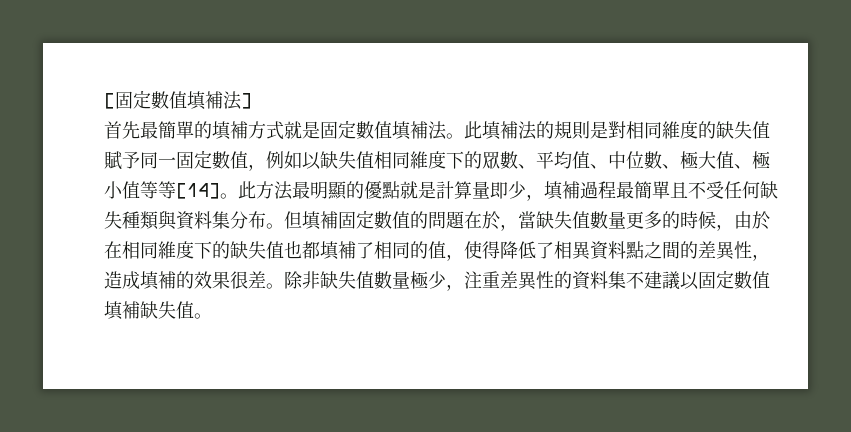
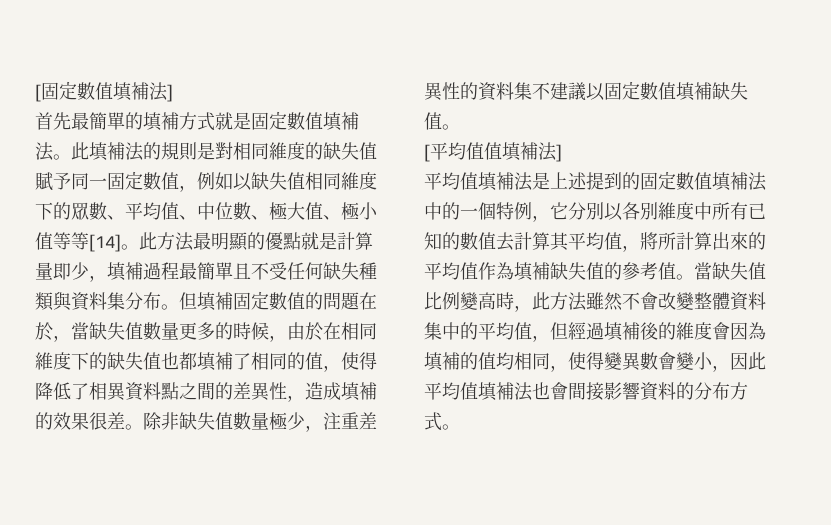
(212, 316) none -> [424,142,562,162] [424,171,767,191] [424,202,766,222] [424,232,766,252] [424,262,766,281] [424,292,766,312] [424,322,766,342] [424,352,766,372] [424,382,748,401] [424,412,460,431] // [平均值值填補法] // 平均值填補法是上述提到的固定數值填補法中的一個特例，它分別以各別維度中所有已知的數值去計算其平均值，將所計算出來的平均值作為填補缺失值的參考值。當缺失值比例變高時，此方法雖然不會改變整體資料集中的平均值，但經過填補後的維度會因為填補的值均相同，使得變異數會變小，因此平均值填補法也會間接影響資料的分布方式。

